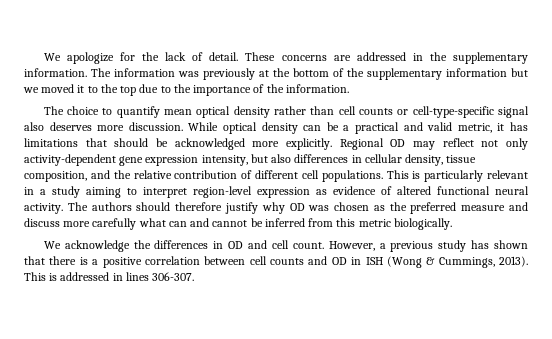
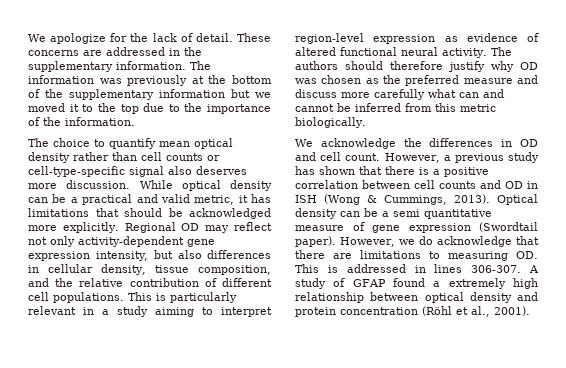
(528, 261) none -> [497,194,538,205] [295,208,492,219] [295,222,538,233] [295,236,539,247] [295,250,538,261] Optical density can be a semi quantitative measure of gene expression (Swordtail paper). However, we do acknowledge that there are limitations to measuring OD.
(195, 276) none -> [529,265,539,273] [295,278,538,289] [295,292,538,303] [295,306,530,317] A study of GFAP found a extremely high relationship between optical density and protein concentration (Röhl et al., 2001).

